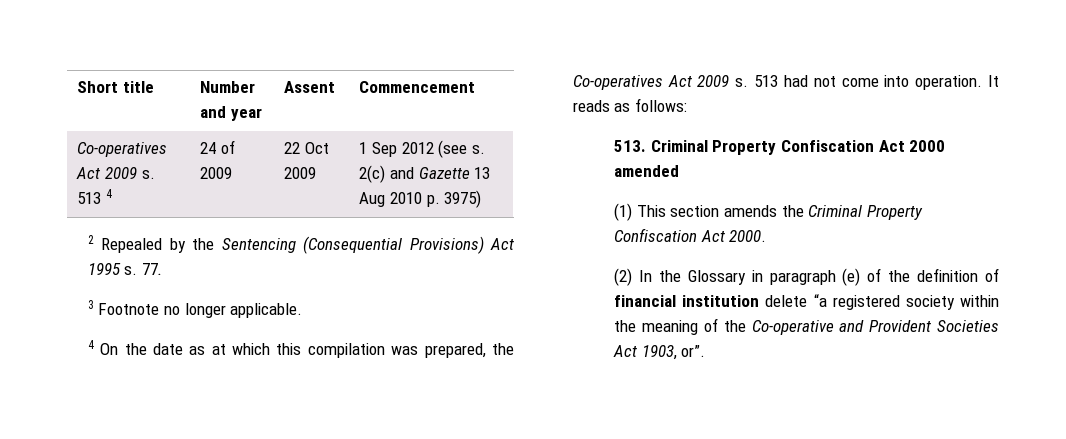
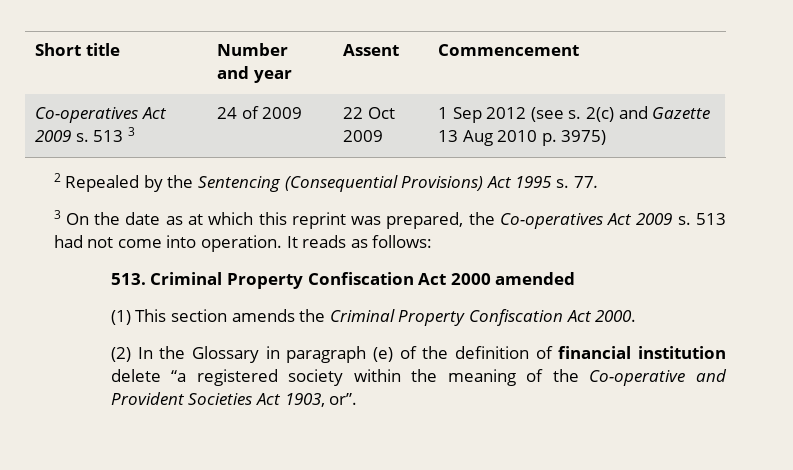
[106,189,113,198] 4 -> [127,127,135,136] 3
[98,303,303,318] [87,340,94,349] Footnote no longer applicable. // 4 -> (61, 214) none
[307,343,385,358] compilation -> [291,212,346,229] reprint

